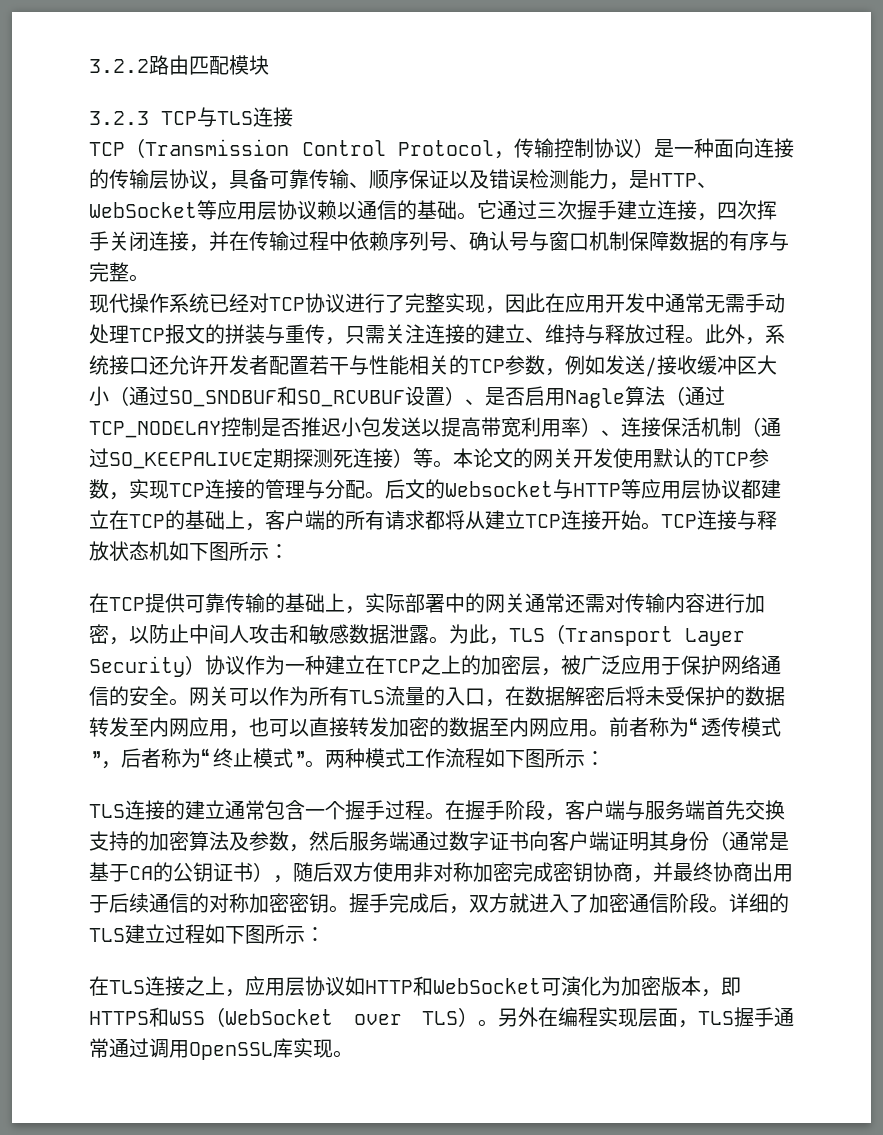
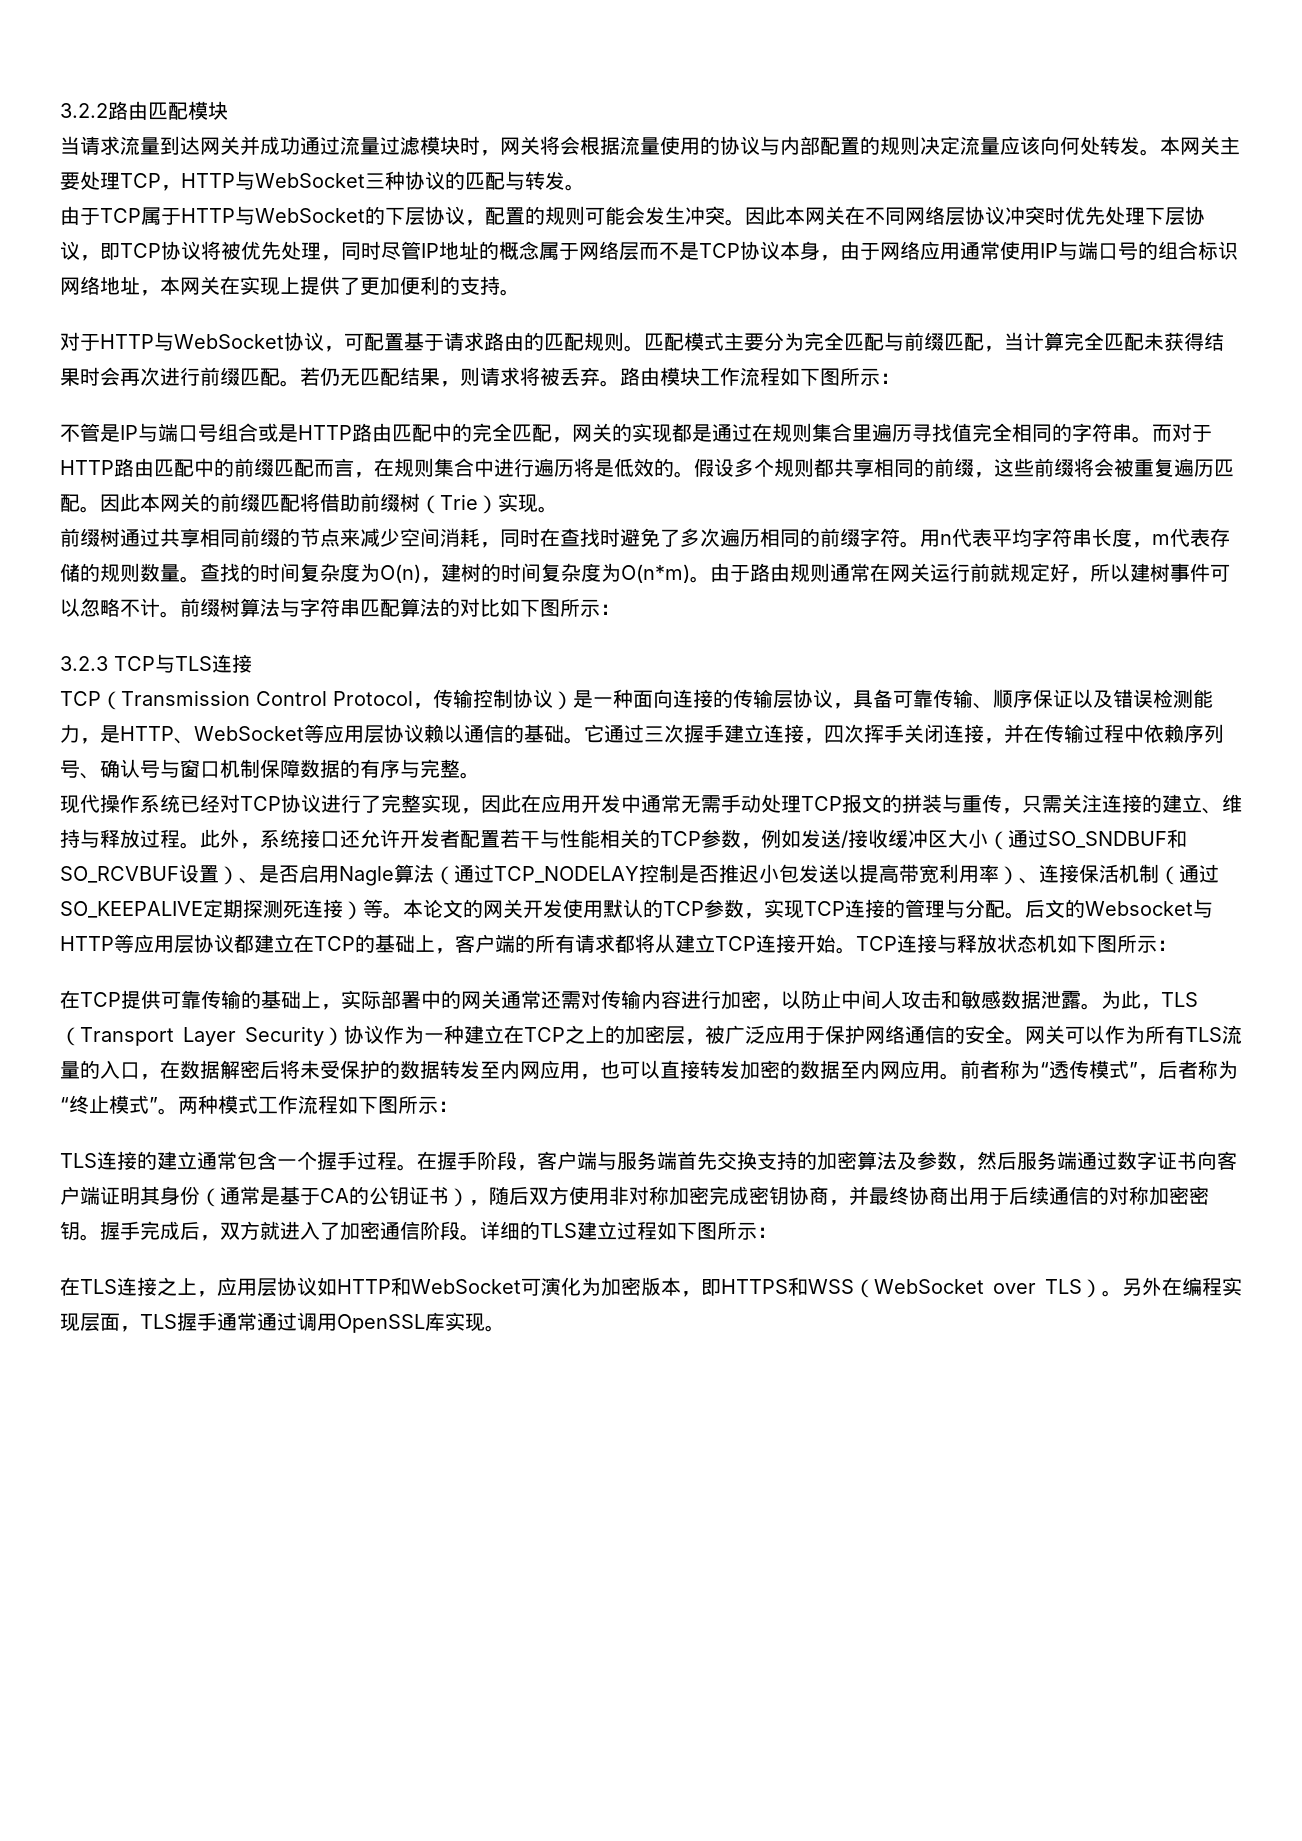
(269, 65) none -> [60,136,1240,156] [60,171,585,191] [60,206,1205,226] [60,241,1238,261] [60,276,520,296] [60,332,1224,352] [60,367,900,387] [60,423,1212,443] [60,458,1234,478] [60,493,558,514] [60,528,1230,548] [60,563,1230,583] [60,598,620,618] // 当请求流量到达网关并成功通过流量过滤模块时，网关将会根据流量使用的协议与内部配置的规则决定流量应该向何处转发。本网关主要处理TCP，HTTP与WebSocket三种协议的匹配与转发。 // 由于TCP属于HTTP与WebSocket的下层协议，配置的规则可能会发生冲突。因此本网关在不同网络层协议冲突时优先处理下层协议，即TCP协议将被优先处理，同时尽管IP地址的概念属于网络层而不是TCP协议本身，由于网络应用通常使用IP与端口号的组合标识网络地址，本网关在实现上提供了更加便利的支持。 // 对于HTTP与WebSocket协议，可配置基于请求路由的匹配规则。匹配模式主要分为完全匹配与前缀匹配，当计算完全匹配未获得结果时会再次进行前缀匹配。若仍无匹配结果，则请求将被丢弃。路由模块工作流程如下图所示： // 不管是IP与端口号组合或是HTTP路由匹配中的完全匹配，网关的实现都是通过在规则集合里遍历寻找值完全相同的字符串。而对于HTTP路由匹配中的前缀匹配而言，在规则集合中进行遍历将是低效的。假设多个规则都共享相同的前缀，这些前缀将会被重复遍历匹配。因此本网关的前缀匹配将借助前缀树（Trie）实现。 // 前缀树通过共享相同前缀的节点来减少空间消耗，同时在查找时避免了多次遍历相同的前缀字符。用n代表平均字符串长度，m代表存储的规则数量。查找的时间复杂度为O(n)，建树的时间复杂度为O(n*m)。由于路由规则通常在网关运行前就规定好，所以建树事件可以忽略不计。前缀树算法与字符串匹配算法的对比如下图所示：

